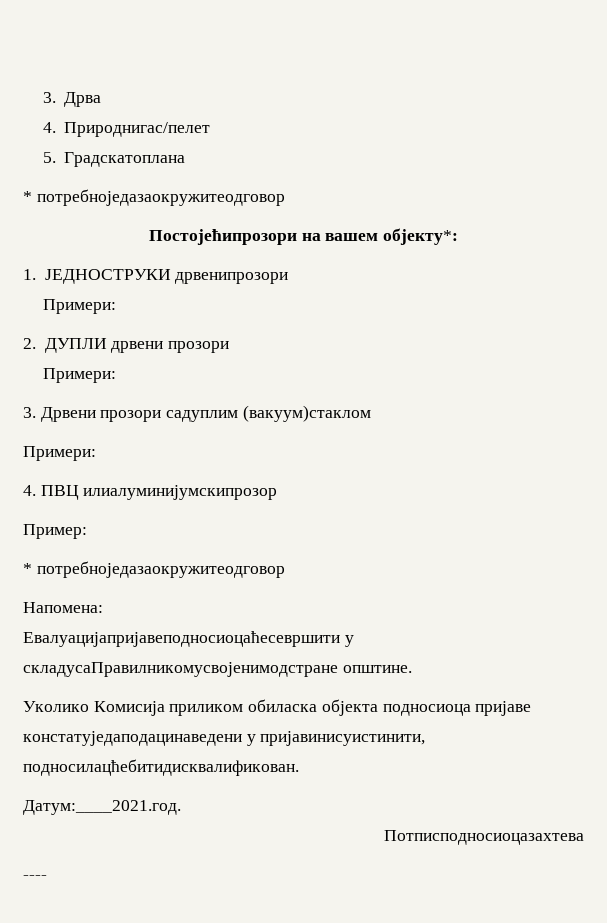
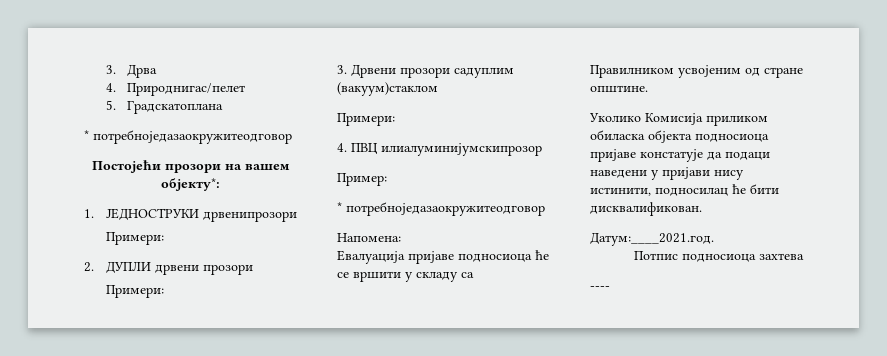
[148,229,297,245] Постојећипрозори -> [92,160,221,173] Постојећи прозори
[23,631,354,647] [23,662,338,677] Евалуацијапријавеподносиоцаћесевршити у складусаПравилникомусвојенимодстране -> [337,250,549,264] [337,271,474,282] [590,65,803,78] Евалуација пријаве подносиоца ће се вршити у складу са Правилником усвојеним од стране
[23,731,426,746] [23,759,299,776] [23,800,181,815] [384,830,584,845] констатуједаподацинаведени у пријавинисуистинити, подносилацћебитидисквалификован. // Датум:____2021.год. // Потписподносиоцазахтева -> [640,149,770,162] [590,167,744,180] [590,184,779,196] [590,202,702,216] [590,232,714,246] [634,251,804,262] констатује да подаци наведени у пријави нису истинити, подносилац ће бити дисквалификован. // Датум:____2021.год. // Потпис подносиоца захтева

